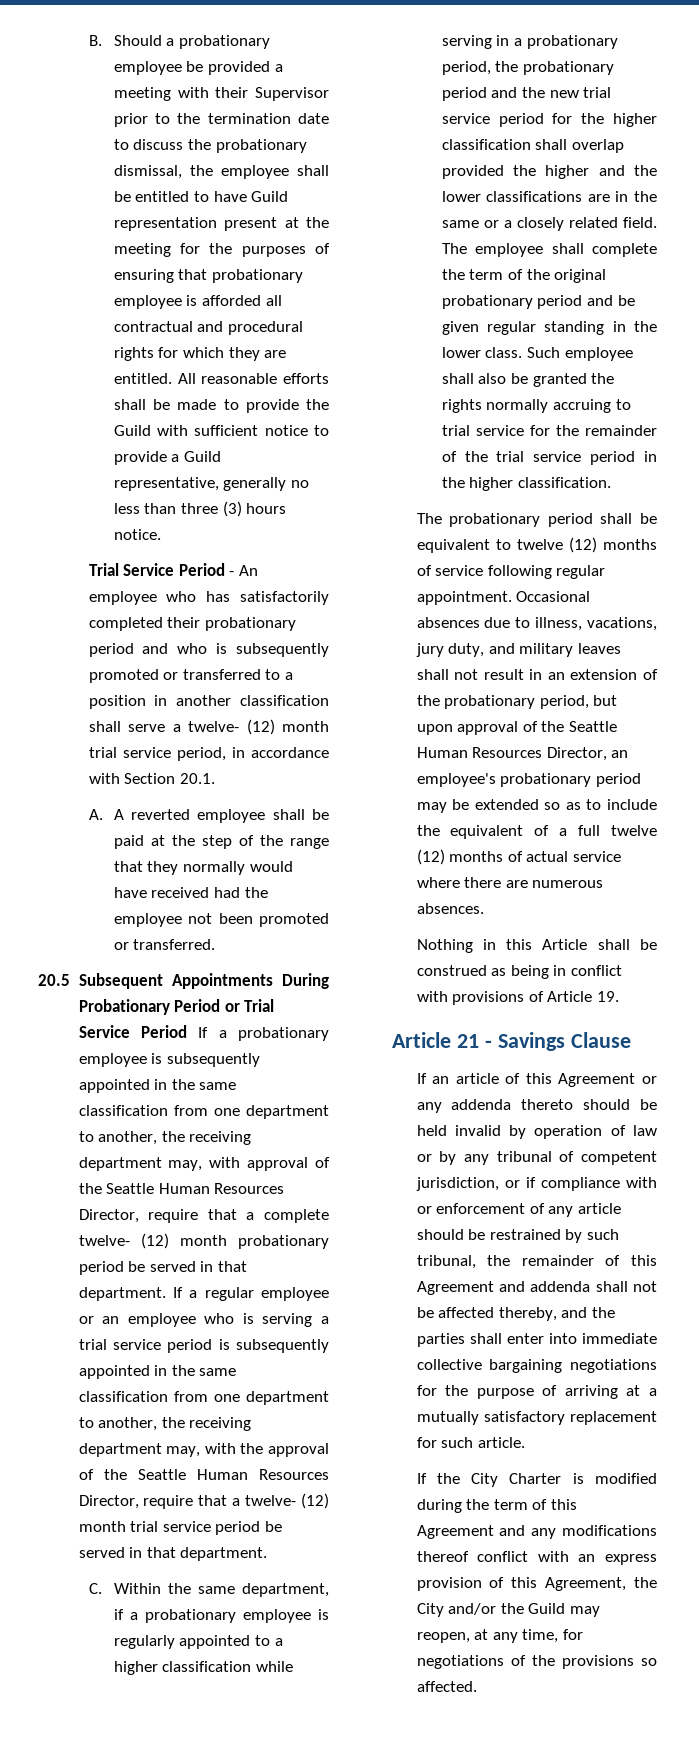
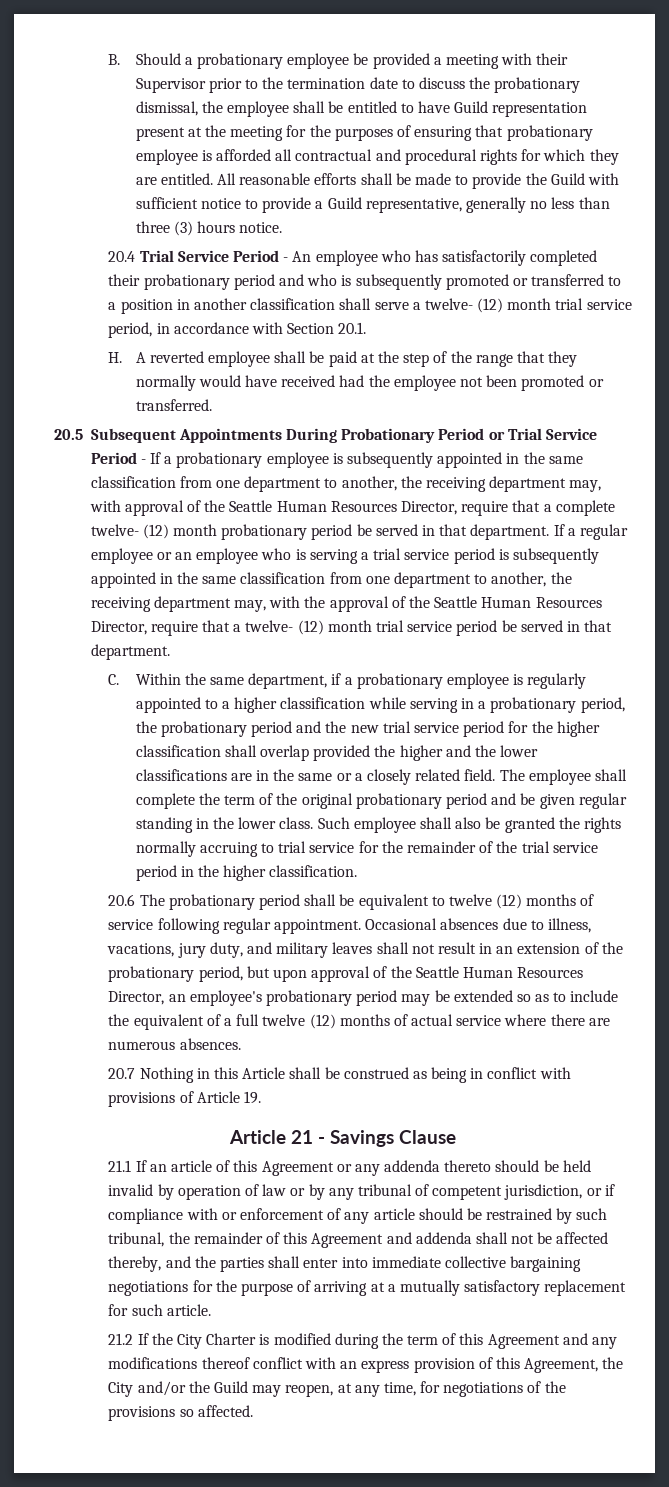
(161, 534) none -> [108,251,136,262] 20.4
[88,809,103,820] A. -> [108,352,123,363] H.
(187, 1031) none -> [140,459,146,464] -
(611, 482) none -> [108,894,136,906] 20.6
(484, 908) none -> [108,1068,136,1079] 20.7
(631, 1040) none -> [108,1160,132,1172] 21.1
(525, 1442) none -> [108,1333,134,1345] 21.2

